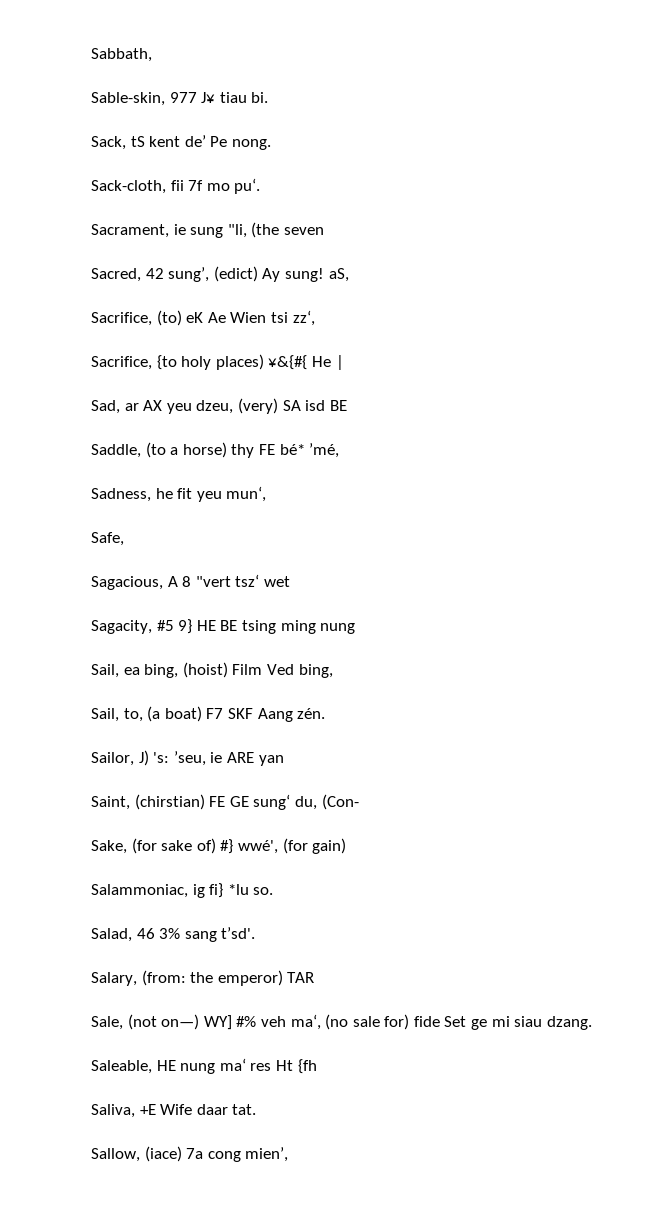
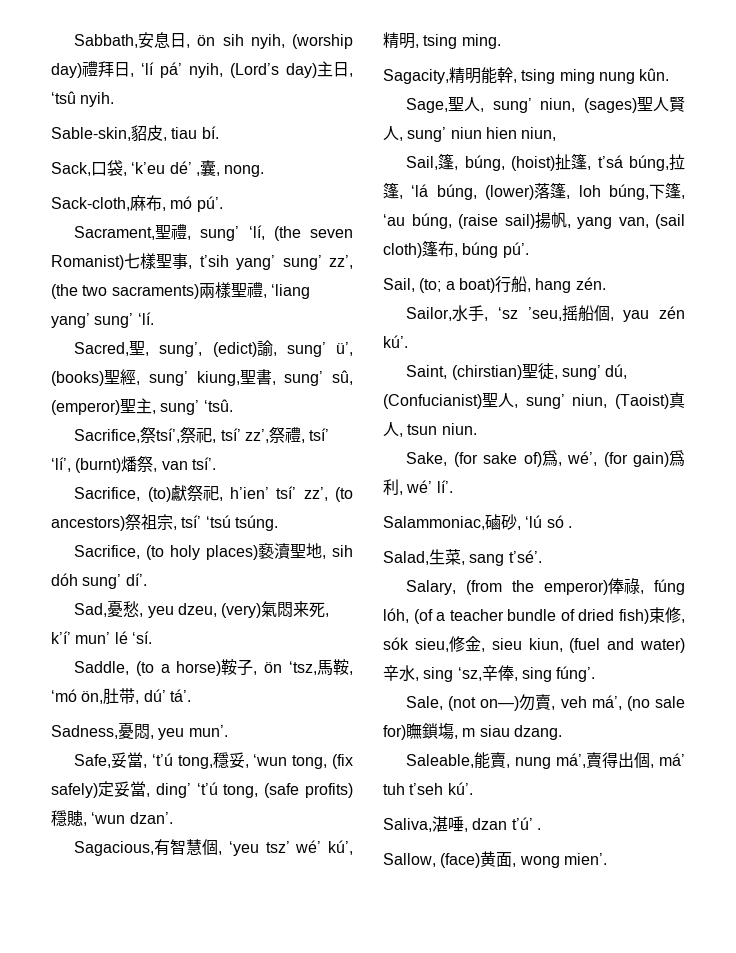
[91,92,269,106] [91,135,271,150] [91,178,261,194] [91,222,324,238] // Sable-skin, 977 J¥ tiau bi. // Sack, tS kent de’ Pe nong. // Sack-cloth, fii 7f mo pu‘. // Sacrament, ie sung "li, (the seven -> [138,32,353,49] [51,61,353,78] [51,91,115,107] [51,125,219,141] [51,160,265,177] [51,195,223,212] [74,224,354,241] [51,253,353,270] [51,282,310,299] [51,312,154,328] 安息日, ön sih nyih, (worship day)禮拜日, ‘lí pá’ nyih, (Lord’s day)主日, ‘tsû nyih. // Sable-skin,貂皮, tiau bí. // Sack,口袋, ‘k’eu dé’ ,囊, nong. // Sack-cloth,麻布, mó pú’. // Sacrament,聖禮, sung’ ‘lí, (the seven Romanist)七樣聖事, t’sih yang’ sung’ zz’, (the two sacraments)兩樣聖禮, ‘liang yang’ sung’ ‘lí.
[145,268,164,279] 42 -> [129,341,150,356] 聖,
[262,268,349,282] [91,310,315,326] [91,355,177,370] Ay sung! aS, // Sacrifice, (to) eK Ae Wien tsi zz‘, // Sacrifice, {to -> [256,340,353,357] [51,369,353,386] [51,398,233,415] [74,427,330,443] [51,456,216,473] [74,485,353,502] [51,514,278,531] [74,545,165,560] 諭, sung’ ü’, (books)聖經, sung’ kiung,聖書, sung’ sû, (emperor)聖主, sung’ ‘tsû. // Sacrifice,祭tsí’,祭祀, tsí’ zz’,祭禮, tsí’ ‘lí’, (burnt)燔祭, van tsí’. // Sacrifice, (to)獻祭祀, h’ien’ tsí’ zz’, (to ancestors)祭祖宗, tsí’ ‘tsú tsúng. // Sacrifice, (to
[268,355,344,370] ¥&{#{ He | -> [258,543,354,559] [51,573,147,589] 褻瀆聖地, sih dóh sung’ dí’.
[124,400,163,411] ar AX -> [107,601,144,617] 憂愁,
[282,400,347,411] [91,442,340,458] [91,486,267,502] [91,532,124,546] [91,574,290,590] [91,619,356,634] [91,662,333,678] [91,706,326,722] [91,750,284,766] [91,794,359,810] SA isd BE // Saddle, (to a horse) thy FE bé* ’mé, // Sadness, he fit yeu mun‘, // Safe, // Sagacious, A 8 "vert tsz‘ wet // Sagacity, #5 9} HE BE tsing ming nung // Sail, ea bing, (hoist) Film Ved bing, // Sail, to, (a boat) F7 SKF Aang zén. // Sailor, J) 's: ’seu, ie ARE yan // Saint, (chirstian) FE GE sung‘ du, (Con- -> [261,601,330,618] [51,631,152,644] [74,659,353,676] [51,688,191,704] [51,723,228,740] [74,752,353,769] [51,781,353,798] [51,810,173,827] [74,839,354,856] [383,32,501,49] [383,67,670,84] [406,96,685,113] [383,126,557,142] [406,153,685,171] [383,182,685,200] [383,212,685,229] [383,240,529,258] [383,276,606,293] [406,305,685,322] [383,335,408,348] [406,363,628,380] [383,392,685,409] [383,422,477,437] 氣悶来死, k’í’ mun’ lé ‘sí. // Saddle, (to a horse)鞍子, ön ‘tsz,馬鞍, ‘mó ön,肚带, dú’ tá’. // Sadness,憂悶, yeu mun’. // Safe,妥當, ‘t’ú tong,穩妥, ‘wun tong, (fix safely)定妥當, ding’ ‘t’ú tong, (safe profits)穩贃, ‘wun dzan’. // Sagacious,有智慧個, ‘yeu tsz’ wé’ kú’,精明, tsing ming. // Sagacity,精明能幹, tsing ming nung kûn. // Sage,聖人, sung’ niun, (sages)聖人賢人, sung’ niun hien niun, // Sail,篷, búng, (hoist)扯篷, t’sá búng,拉篷, ‘lá búng, (lower)落篷, loh búng,下篷, ‘au búng, (raise sail)揚帆, yang van, (sail cloth)篷布, búng pú’. // Sail, (to; a boat)行船, hang zén. // Sailor,水手, ‘sz ’seu,摇船個, yau zén kú’. // Saint, (chirstian)聖徒, sung’ dú, (Confucianist)聖人, sung’ niun, (Taoist)真人, tsun niun.
[220,839,278,854] #} wwé', -> [541,450,598,466] 爲, wé’,
[91,883,274,898] [91,927,256,942] // Salammoniac, ig fi} *lu so. // Salad, 46 3% sang t’sd'. -> [669,450,685,466] [383,479,453,495] [383,514,572,530] [383,549,542,566] 爲利, wé’ lí’. // Salammoniac,磠砂, ‘lú só . // Salad,生菜, sang t’sé’.
[141,970,186,986] (from: -> [466,580,503,595] (from
[287,972,315,983] [91,1014,592,1030] [91,1058,317,1074] [91,1104,257,1118] [91,1146,289,1162] TAR // Sale, (not on—) WY] #% veh ma‘, (no sale for) fide Set ge mi siau dzang. // Saleable, HE nung ma‘ res Ht {fh // Saliva, +E Wife daar tat. // Sallow, (iace) 7a cong mien’, -> [608,578,685,595] [383,607,685,624] [383,636,685,653] [383,665,596,682] [406,694,685,711] [383,722,562,740] [406,752,685,769] [383,782,473,795] [383,816,541,832] [383,851,607,868] 俸祿, fúng lóh, (of a teacher bundle of dried fish)束修, sók sieu,修金, sieu kiun, (fuel and water)辛水, sing ‘sz,辛俸, sing fúng’. // Sale, (not on—)勿賣, veh má’, (no sale for)瞴鎖塲, m siau dzang. // Saleable,能賣, nung má’,賣得出個, má’ tuh t’seh kú’. // Saliva,湛唾, dzan t’ú’ . // Sallow, (face)黄面, wong mien’.

